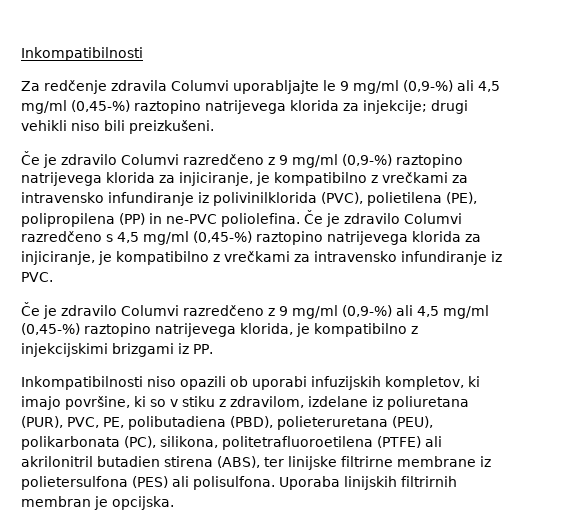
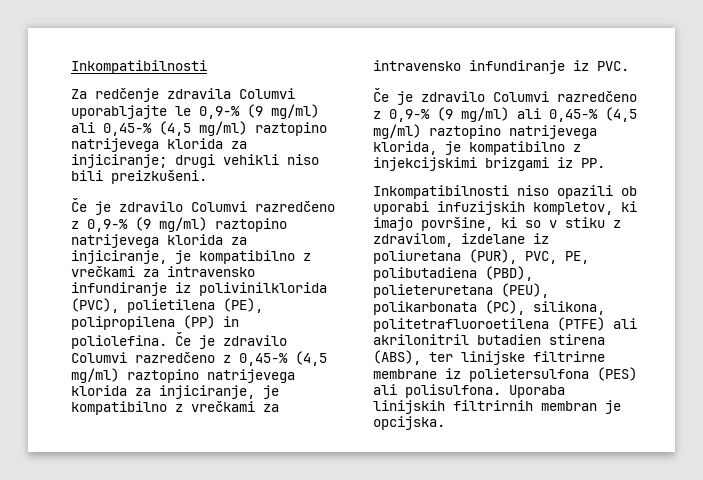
[340,80,500,94] [21,100,427,114] 9 mg/ml (0,9-%) ali 4,5 mg/ml (0,45-%) raztopino natrijevega klorida za injekcije; -> [199,104,319,119] [71,121,327,136] [71,138,247,152] [71,154,167,168] 0,9-% (9 mg/ml) ali 0,45-% (4,5 mg/ml) raztopino natrijevega klorida za injiciranje;
[279,154,392,168] 9 mg/ml (0,9-%) -> [87,217,207,232] 0,9-% (9 mg/ml)
[166,214,217,224] ne-PVC -> (239, 321) none
[106,231,252,245] s 4,5 mg/ml (0,45-%) -> [223,351,327,366] [71,368,119,383] z 0,45-% (4,5 mg/ml)
[279,305,489,319] [21,323,80,335] 9 mg/ml (0,9-%) ali 4,5 mg/ml (0,45-%) -> [389,107,637,122] [373,124,421,139] 0,9-% (9 mg/ml) ali 0,45-% (4,5 mg/ml)

